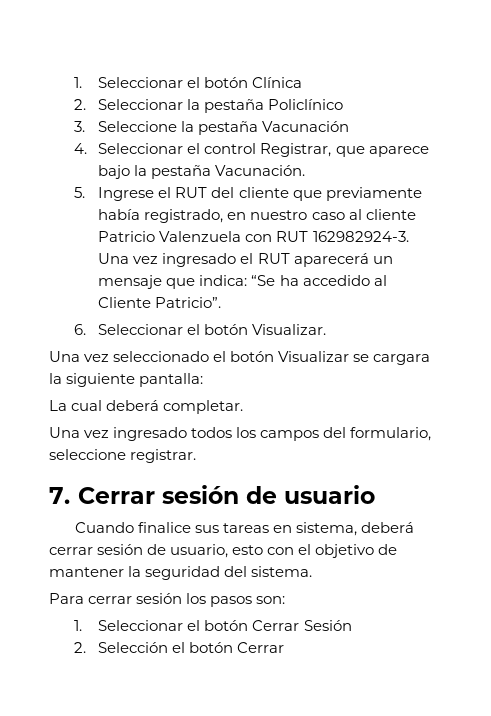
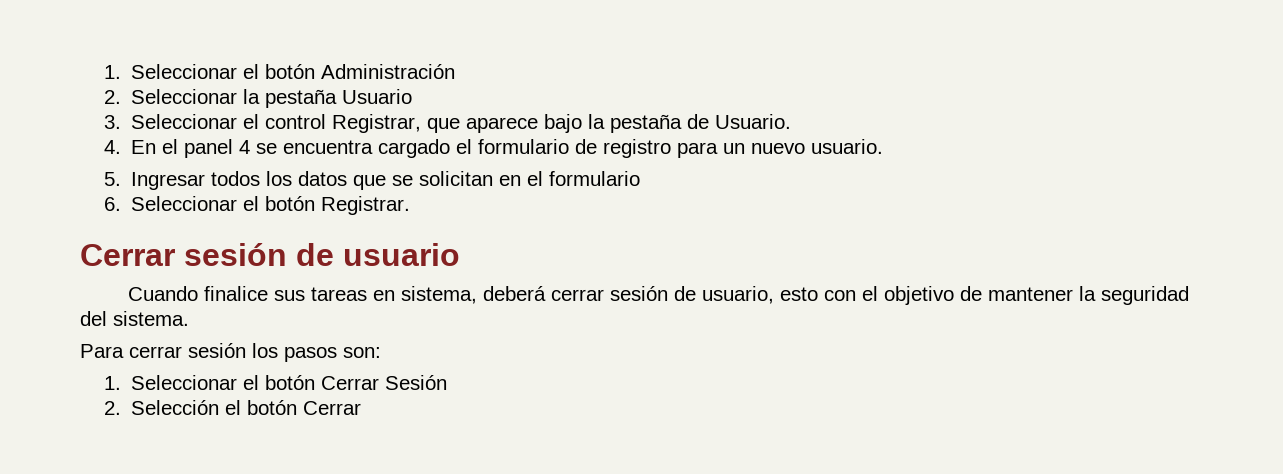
[73,77,303,88] 1. Seleccionar el botón Clínica -> [103,64,455,79] 1. Seleccionar el botón Administración
[268,99,344,110] [73,121,350,135] [73,143,87,154] Policlínico // 3. Seleccione la pestaña Vacunación // 4. -> [341,89,412,104] [103,115,121,129] Usuario // 3.
[215,165,306,176] [73,187,422,201] [98,209,416,223] [98,231,409,242] [98,253,393,267] [98,275,387,289] [98,297,222,308] [73,324,327,335] [49,351,431,365] [49,373,204,387] [49,400,244,414] [49,427,432,441] [49,449,197,463] [49,487,70,504] Vacunación. // 5. Ingrese el RUT del cliente que previamente había registrado, en nuestro caso al cliente Patricio Valenzuela con RUT 162982924-3. Una vez ingresado el RUT aparecerá un mensaje que indica: “Se ha accedido al Cliente Patricio”. // 6. Seleccionar el botón Visualizar. // Una vez seleccionado el botón Visualizar se cargara la siguiente pantalla: // La cual deberá completar. // Una vez ingresado todos los campos del formulario, seleccione registrar. // 7. -> [686,114,791,129] [103,139,883,158] [103,171,640,190] [103,196,410,215] de Usuario. // 4. En el panel 4 se encuentra cargado el formulario de registro para un nuevo usuario. // 5. Ingresar todos los datos que se solicitan en el formulario // 6. Seleccionar el botón Registrar. //

